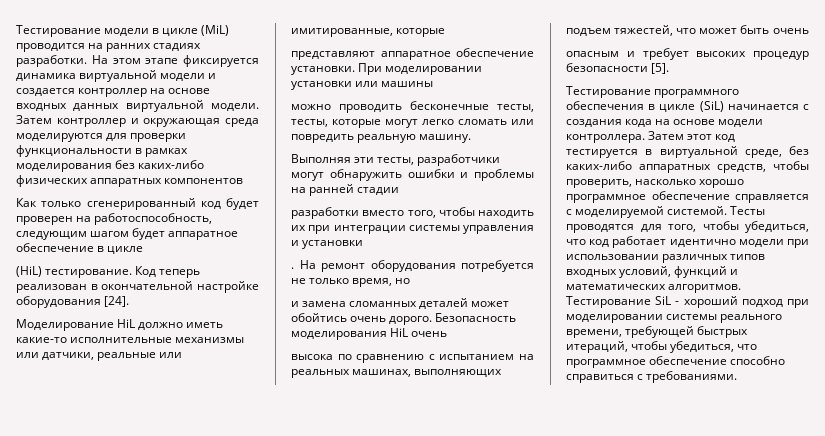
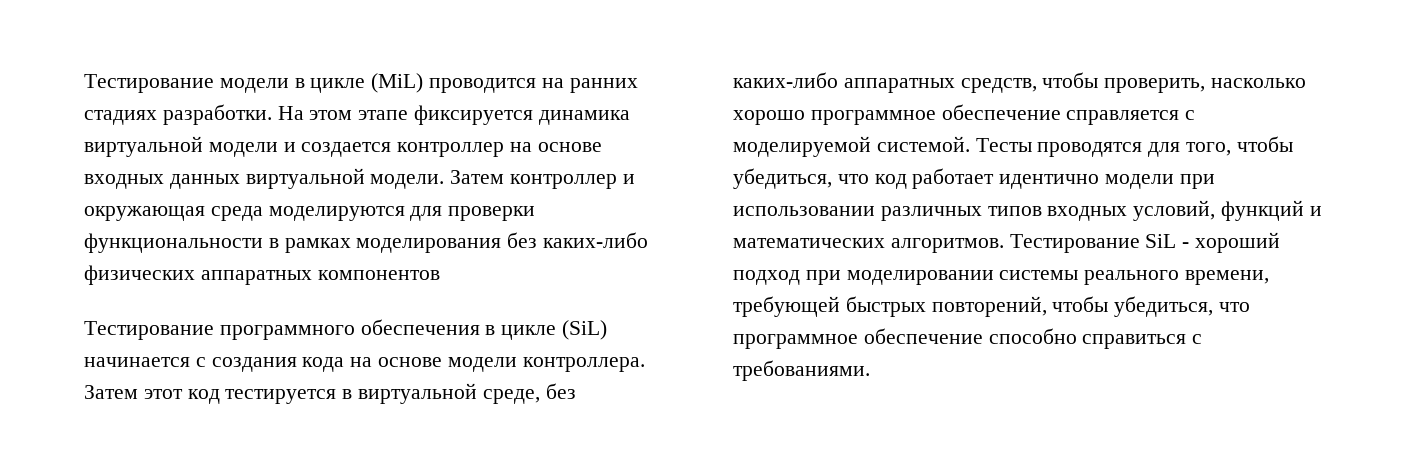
[16,198,259,210] [16,213,213,225] [16,228,239,240] [16,243,144,254] [16,266,201,278] [16,281,259,293] [16,296,130,308] [16,319,224,331] [16,337,245,343] [16,352,183,361] [291,28,446,37] [291,48,534,60] [291,63,483,75] [291,81,434,90] [291,101,534,113] [291,119,534,128] [291,134,472,143] [291,154,501,166] [291,169,534,181] [291,184,400,196] [291,207,534,219] [291,225,534,234] [291,240,364,249] [291,260,534,272] [291,278,411,287] [291,298,510,309] [291,313,517,325] [291,328,448,340] [291,354,534,363] [291,369,503,378] [566,25,809,36] [566,48,809,60] [566,63,670,74] // Как только сгенерированный код будет проверен на работоспособность, следующим шагом будет аппаратное обеспечение в цикле // (HiL) тестирование. Код теперь реализован в окончательной настройке оборудования [24]. // Моделирование HiL должно иметь какие-то исполнительные механизмы или датчики, реальные или имитированные, которые // представляют аппаратное обеспечение установки. При моделировании установки или машины // можно проводить бесконечные тесты, тесты, которые могут легко сломать или повредить реальную машину. // Выполняя эти тесты, разработчики могут обнаружить ошибки и проблемы на ранней стадии // разработки вместо того, чтобы находить их при интеграции системы управления и установки // . На ремонт оборудования потребуется не только время, но // и замена сломанных деталей может обойтись очень дорого. Безопасность моделирования HiL очень // высока по сравнению с испытанием на реальных машинах, выполняющих подъем тяжестей, что может быть очень // опасным и требует высоких процедур безопасности [5]. -> (440, 275) none
[566,341,628,353] итераций, -> [931,296,1047,317] повторений,

